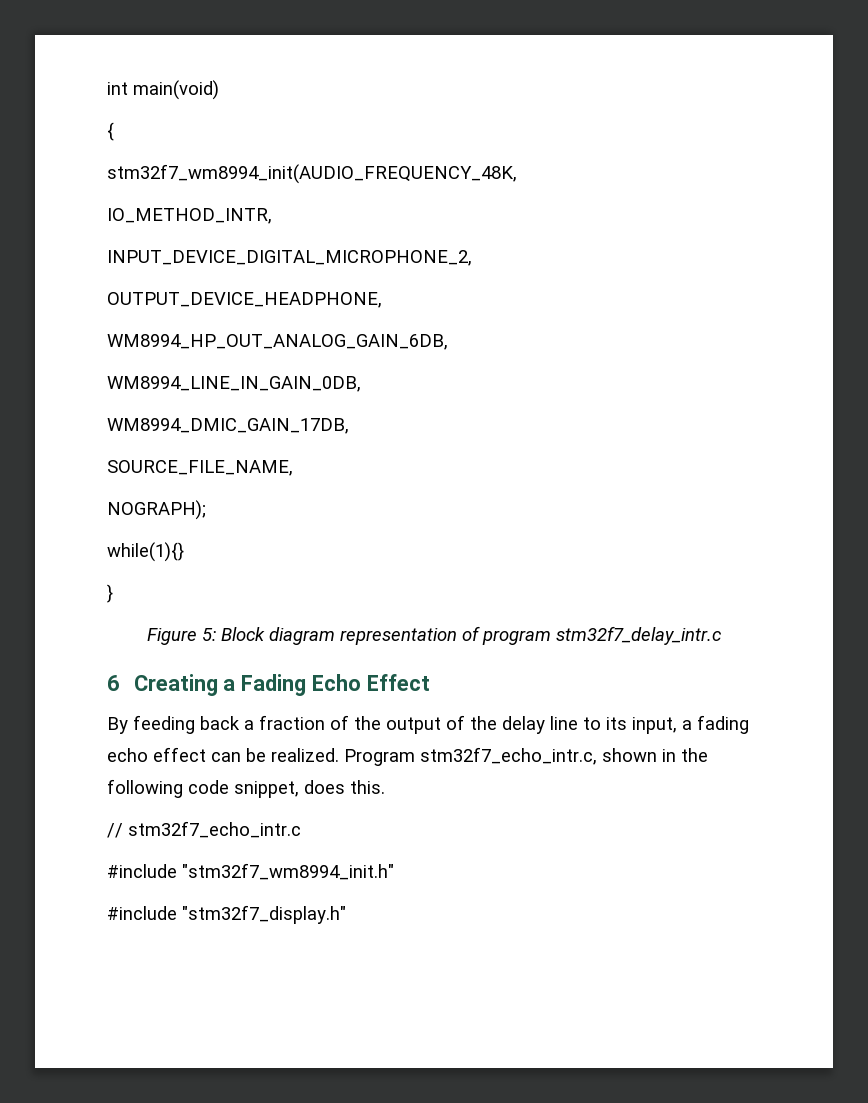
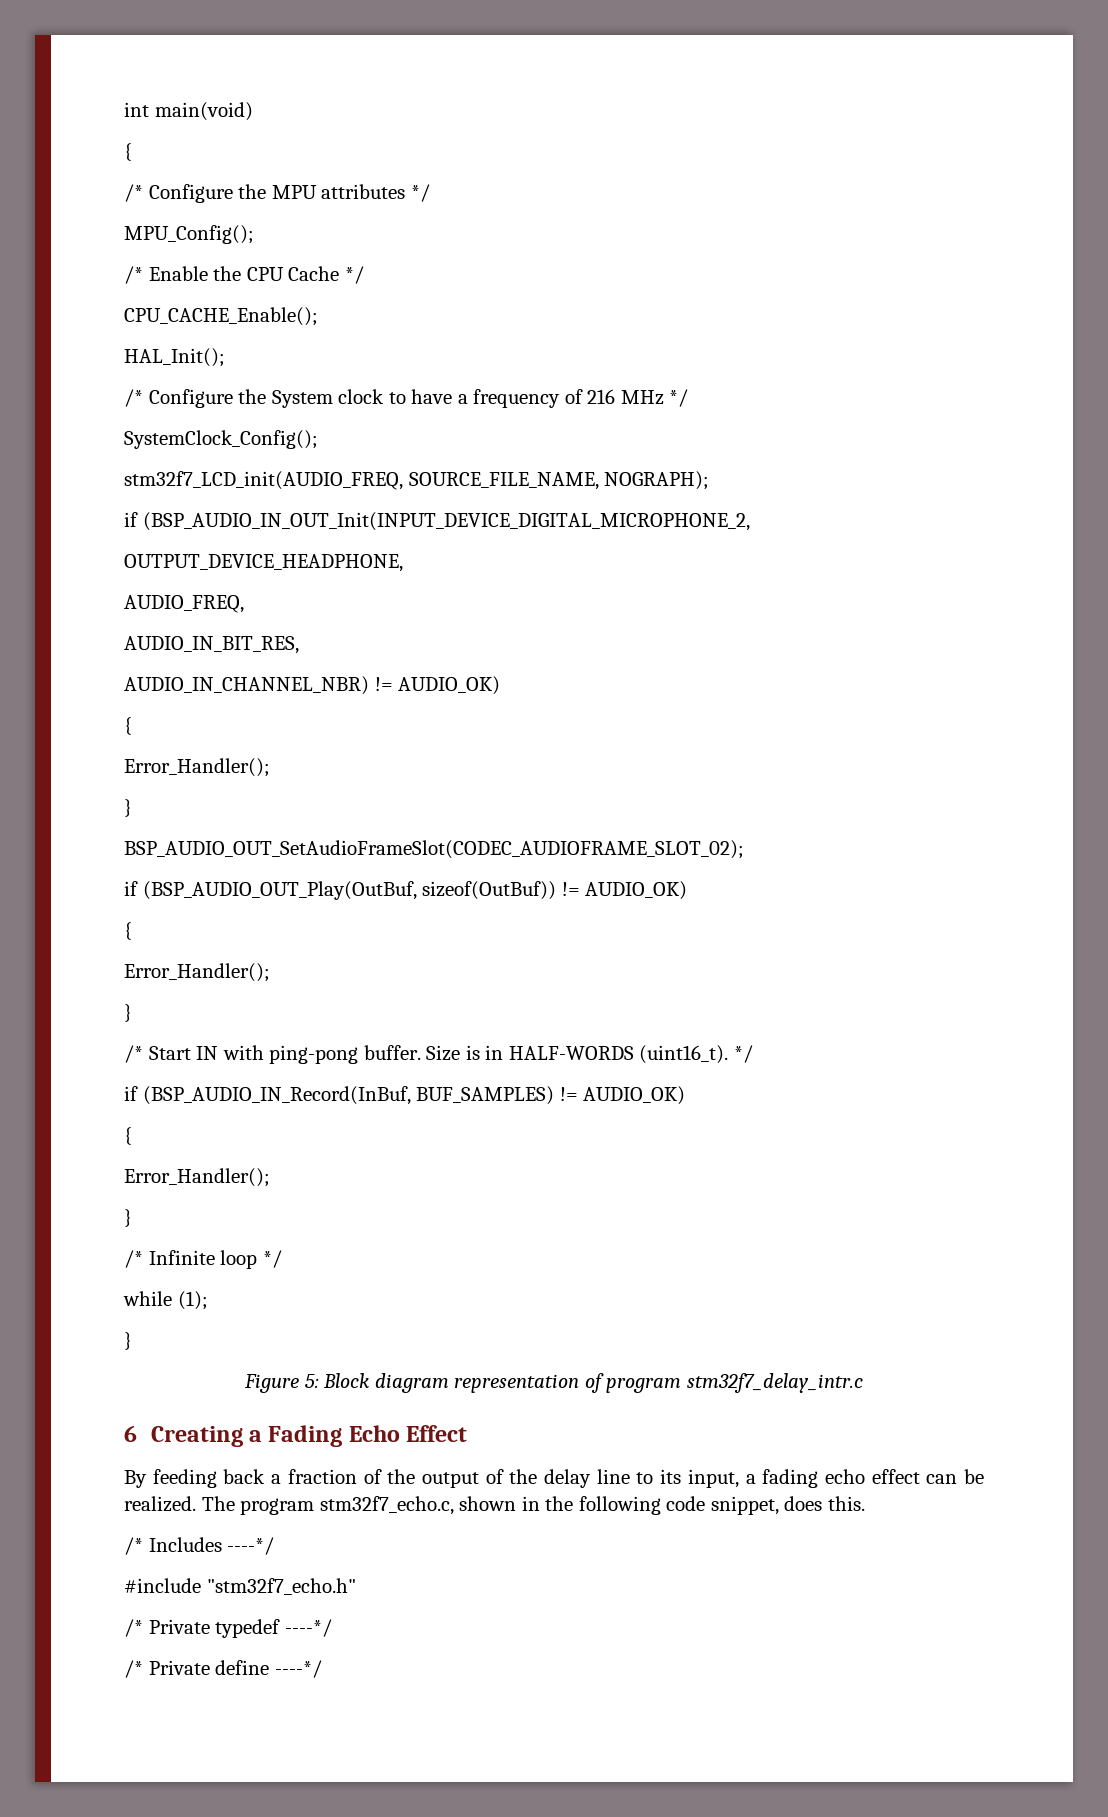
[107,164,517,184] [107,208,272,224] [107,250,472,266] [107,292,382,308] [107,334,448,350] [107,376,361,392] [107,418,349,434] [107,460,293,476] [107,500,206,520] [107,542,184,562] stm32f7_wm8994_init(AUDIO_FREQUENCY_48K, // IO_METHOD_INTR, // INPUT_DEVICE_DIGITAL_MICROPHONE_2, // OUTPUT_DEVICE_HEADPHONE, // WM8994_HP_OUT_ANALOG_GAIN_6DB, // WM8994_LINE_IN_GAIN_0DB, // WM8994_DMIC_GAIN_17DB, // SOURCE_FILE_NAME, // NOGRAPH); // while(1){} -> [124,184,430,203] [124,225,254,244] [124,266,364,284] [124,307,318,326] [124,348,225,367] [124,389,689,408] [124,430,318,449] [124,471,710,490] [124,512,750,531] [124,554,403,572] [124,595,244,613] [124,636,299,654] [124,676,501,695] [124,717,132,735] [124,758,270,777] [124,799,132,817] [124,840,744,859] [124,881,688,900] [124,922,132,940] [124,963,270,982] [124,1004,132,1022] [124,1045,753,1064] [124,1086,686,1105] [124,1127,132,1145] [124,1168,270,1187] [124,1209,132,1227] [124,1250,282,1269] [123,1291,208,1310] /* Configure the MPU attributes */ // MPU_Config(); // /* Enable the CPU Cache */ // CPU_CACHE_Enable(); // HAL_Init(); // /* Configure the System clock to have a frequency of 216 MHz */ // SystemClock_Config(); // stm32f7_LCD_init(AUDIO_FREQ, SOURCE_FILE_NAME, NOGRAPH); // if (BSP_AUDIO_IN_OUT_Init(INPUT_DEVICE_DIGITAL_MICROPHONE_2, // OUTPUT_DEVICE_HEADPHONE, // AUDIO_FREQ, // AUDIO_IN_BIT_RES, // AUDIO_IN_CHANNEL_NBR) != AUDIO_OK) // { // Error_Handler(); // } // BSP_AUDIO_OUT_SetAudioFrameSlot(CODEC_AUDIOFRAME_SLOT_02); // if (BSP_AUDIO_OUT_Play(OutBuf, sizeof(OutBuf)) != AUDIO_OK) // { // Error_Handler(); // } // /* Start IN with ping-pong buffer. Size is in HALF-WORDS (uint16_t). */ // if (BSP_AUDIO_IN_Record(InBuf, BUF_SAMPLES) != AUDIO_OK) // { // Error_Handler(); // } // /* Infinite loop */ // while (1);
[344,747,597,766] Program stm32f7_echo_intr.c, -> [201,1496,454,1515] The program stm32f7_echo.c,
[107,821,301,838] [107,863,394,880] [107,905,346,924] // stm32f7_echo_intr.c // #include "stm32f7_wm8994_init.h" // #include "stm32f7_display.h" -> [124,1537,275,1555] [124,1578,356,1595] [124,1619,332,1638] [124,1660,322,1678] /* Includes ----*/ // #include "stm32f7_echo.h" // /* Private typedef ----*/ // /* Private define ----*/

